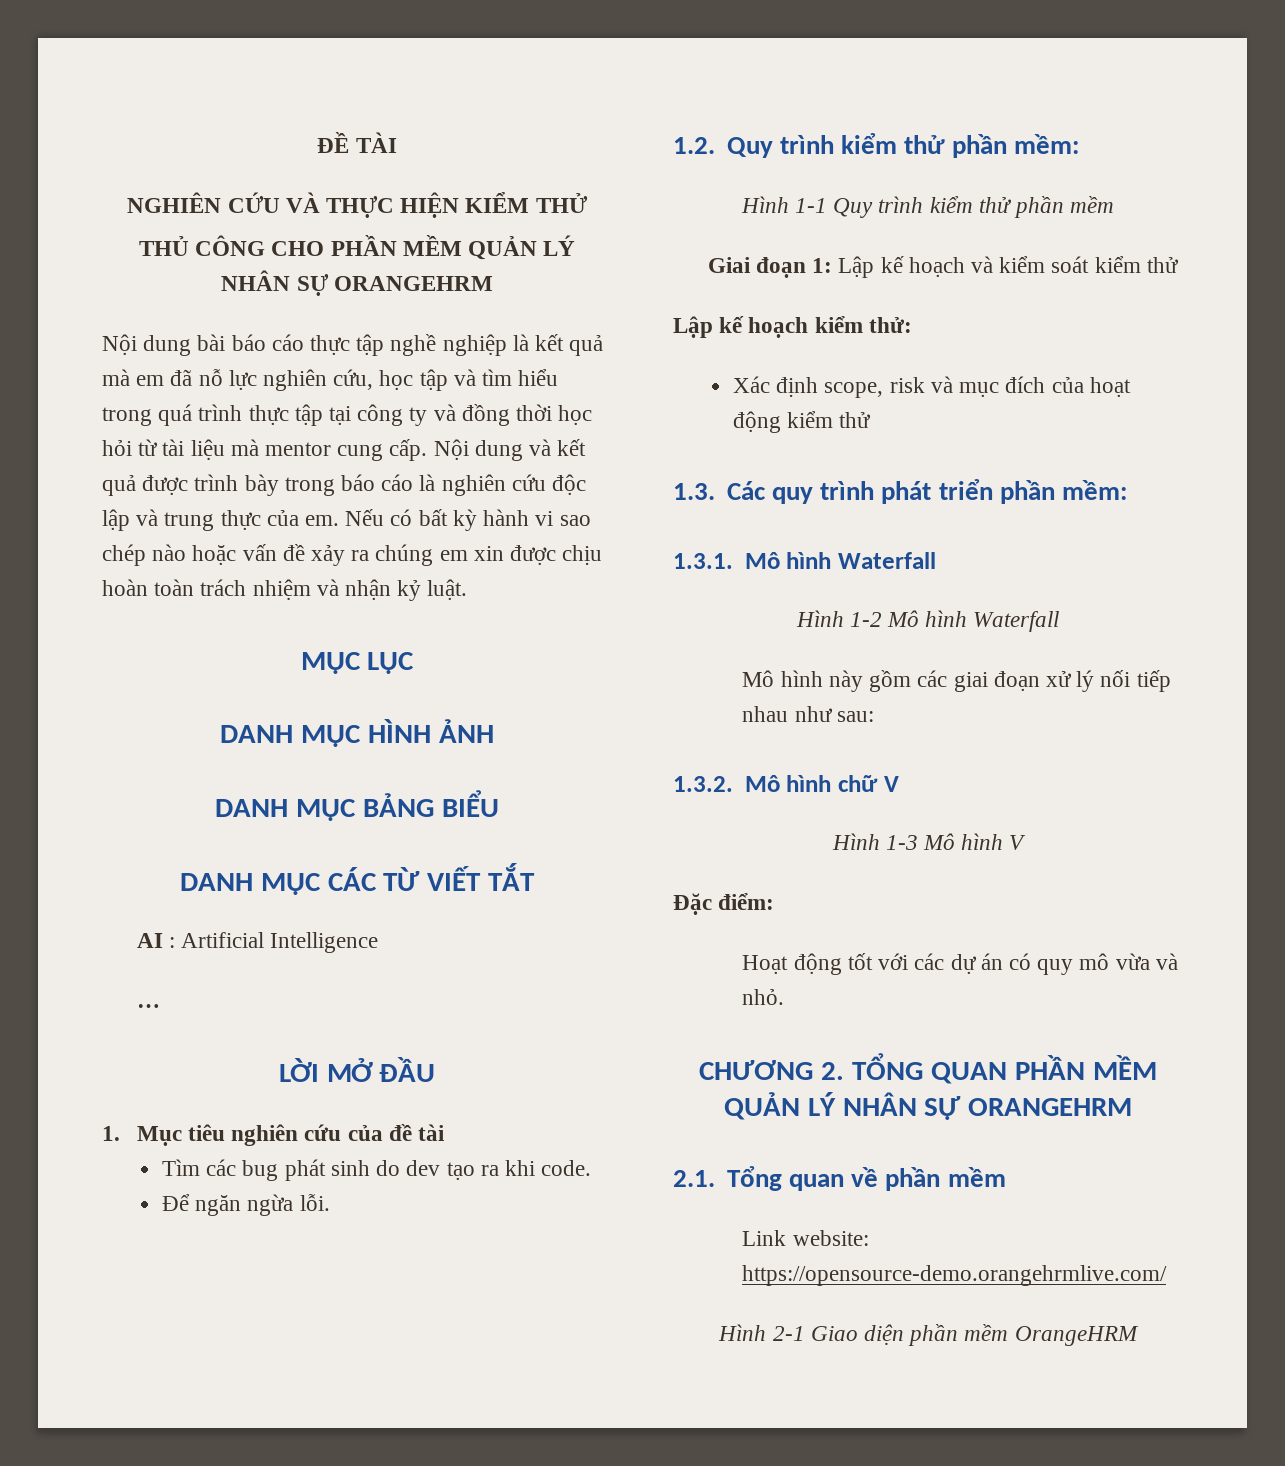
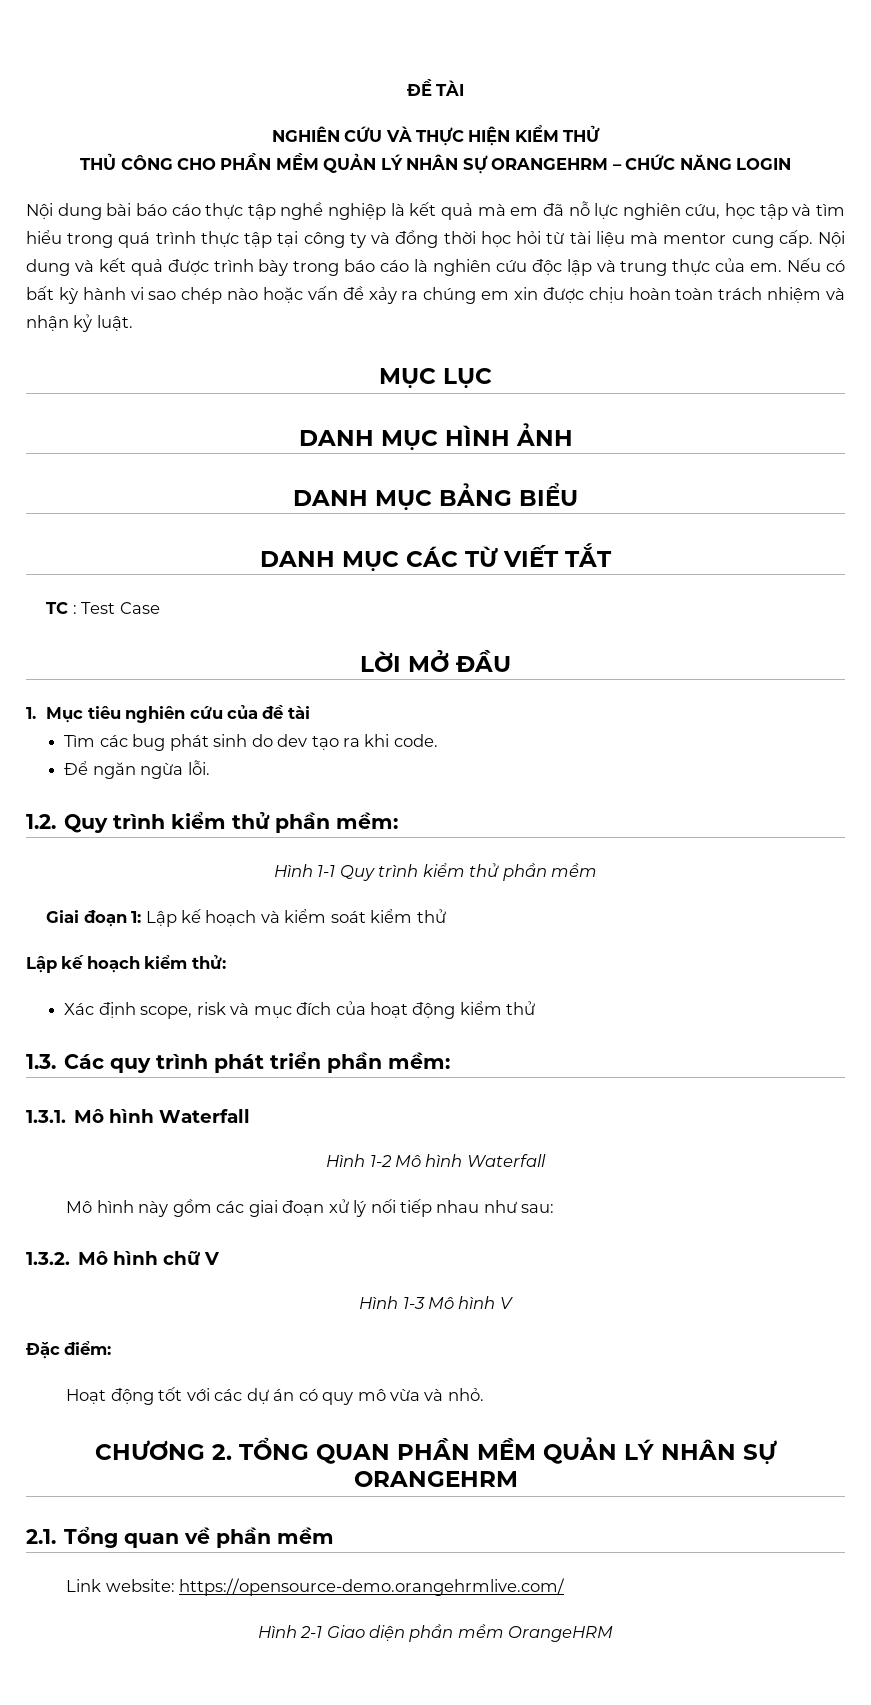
(493, 283) none -> [612,154,791,170] – CHỨC NĂNG LOGIN
[136,932,379,953] [136,1004,160,1008] AI : Artificial Intelligence // … -> [46,602,160,614] TC : Test Case

